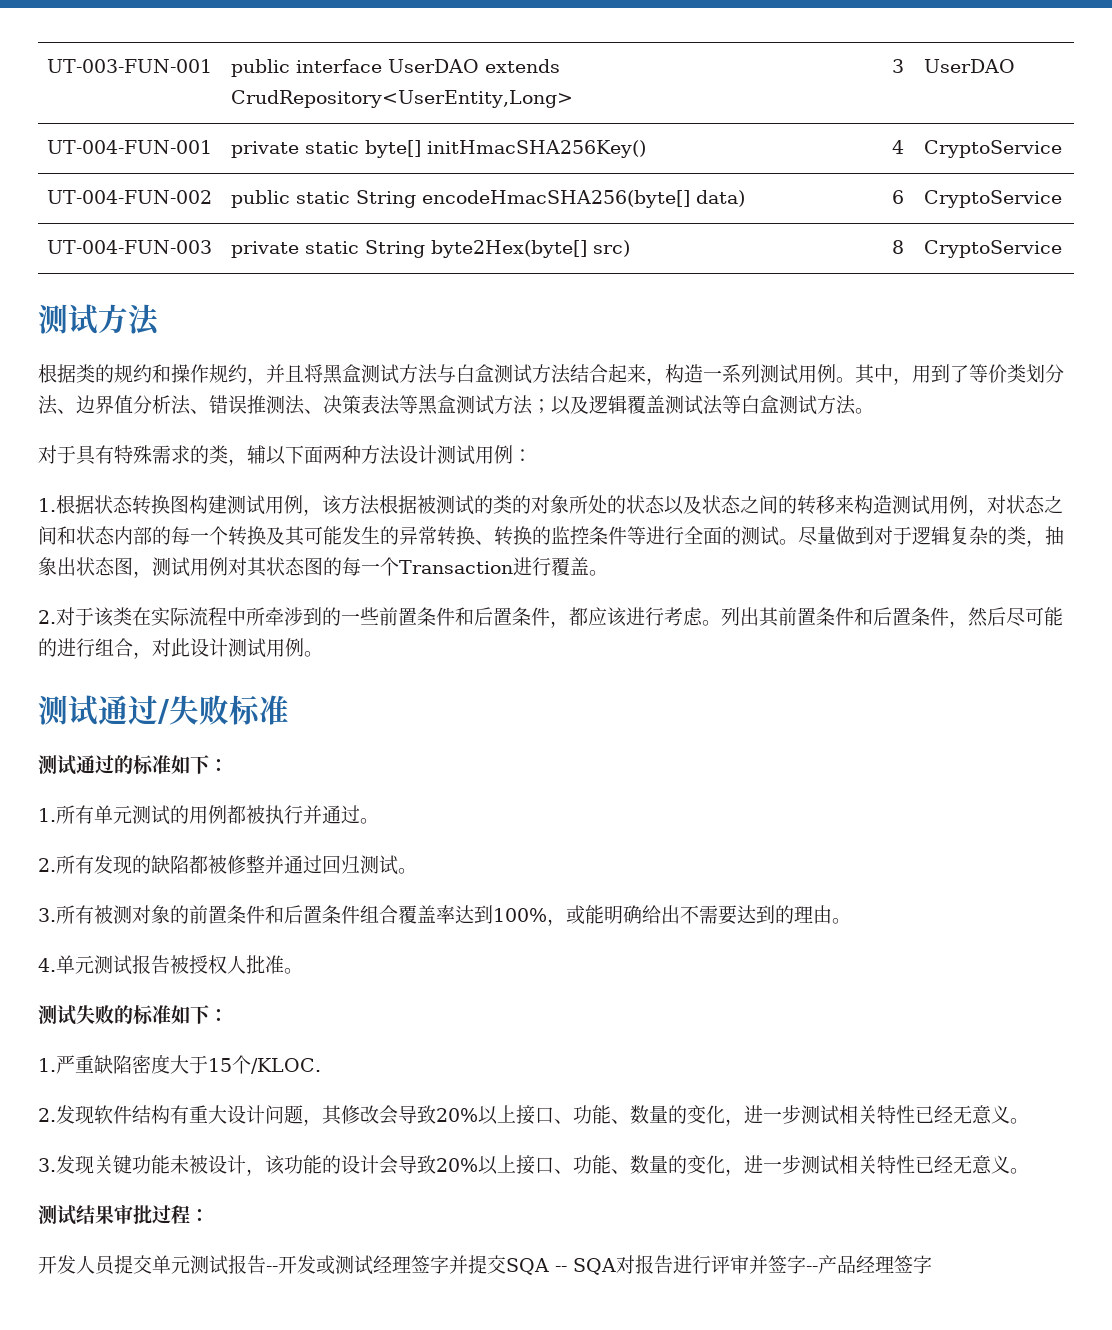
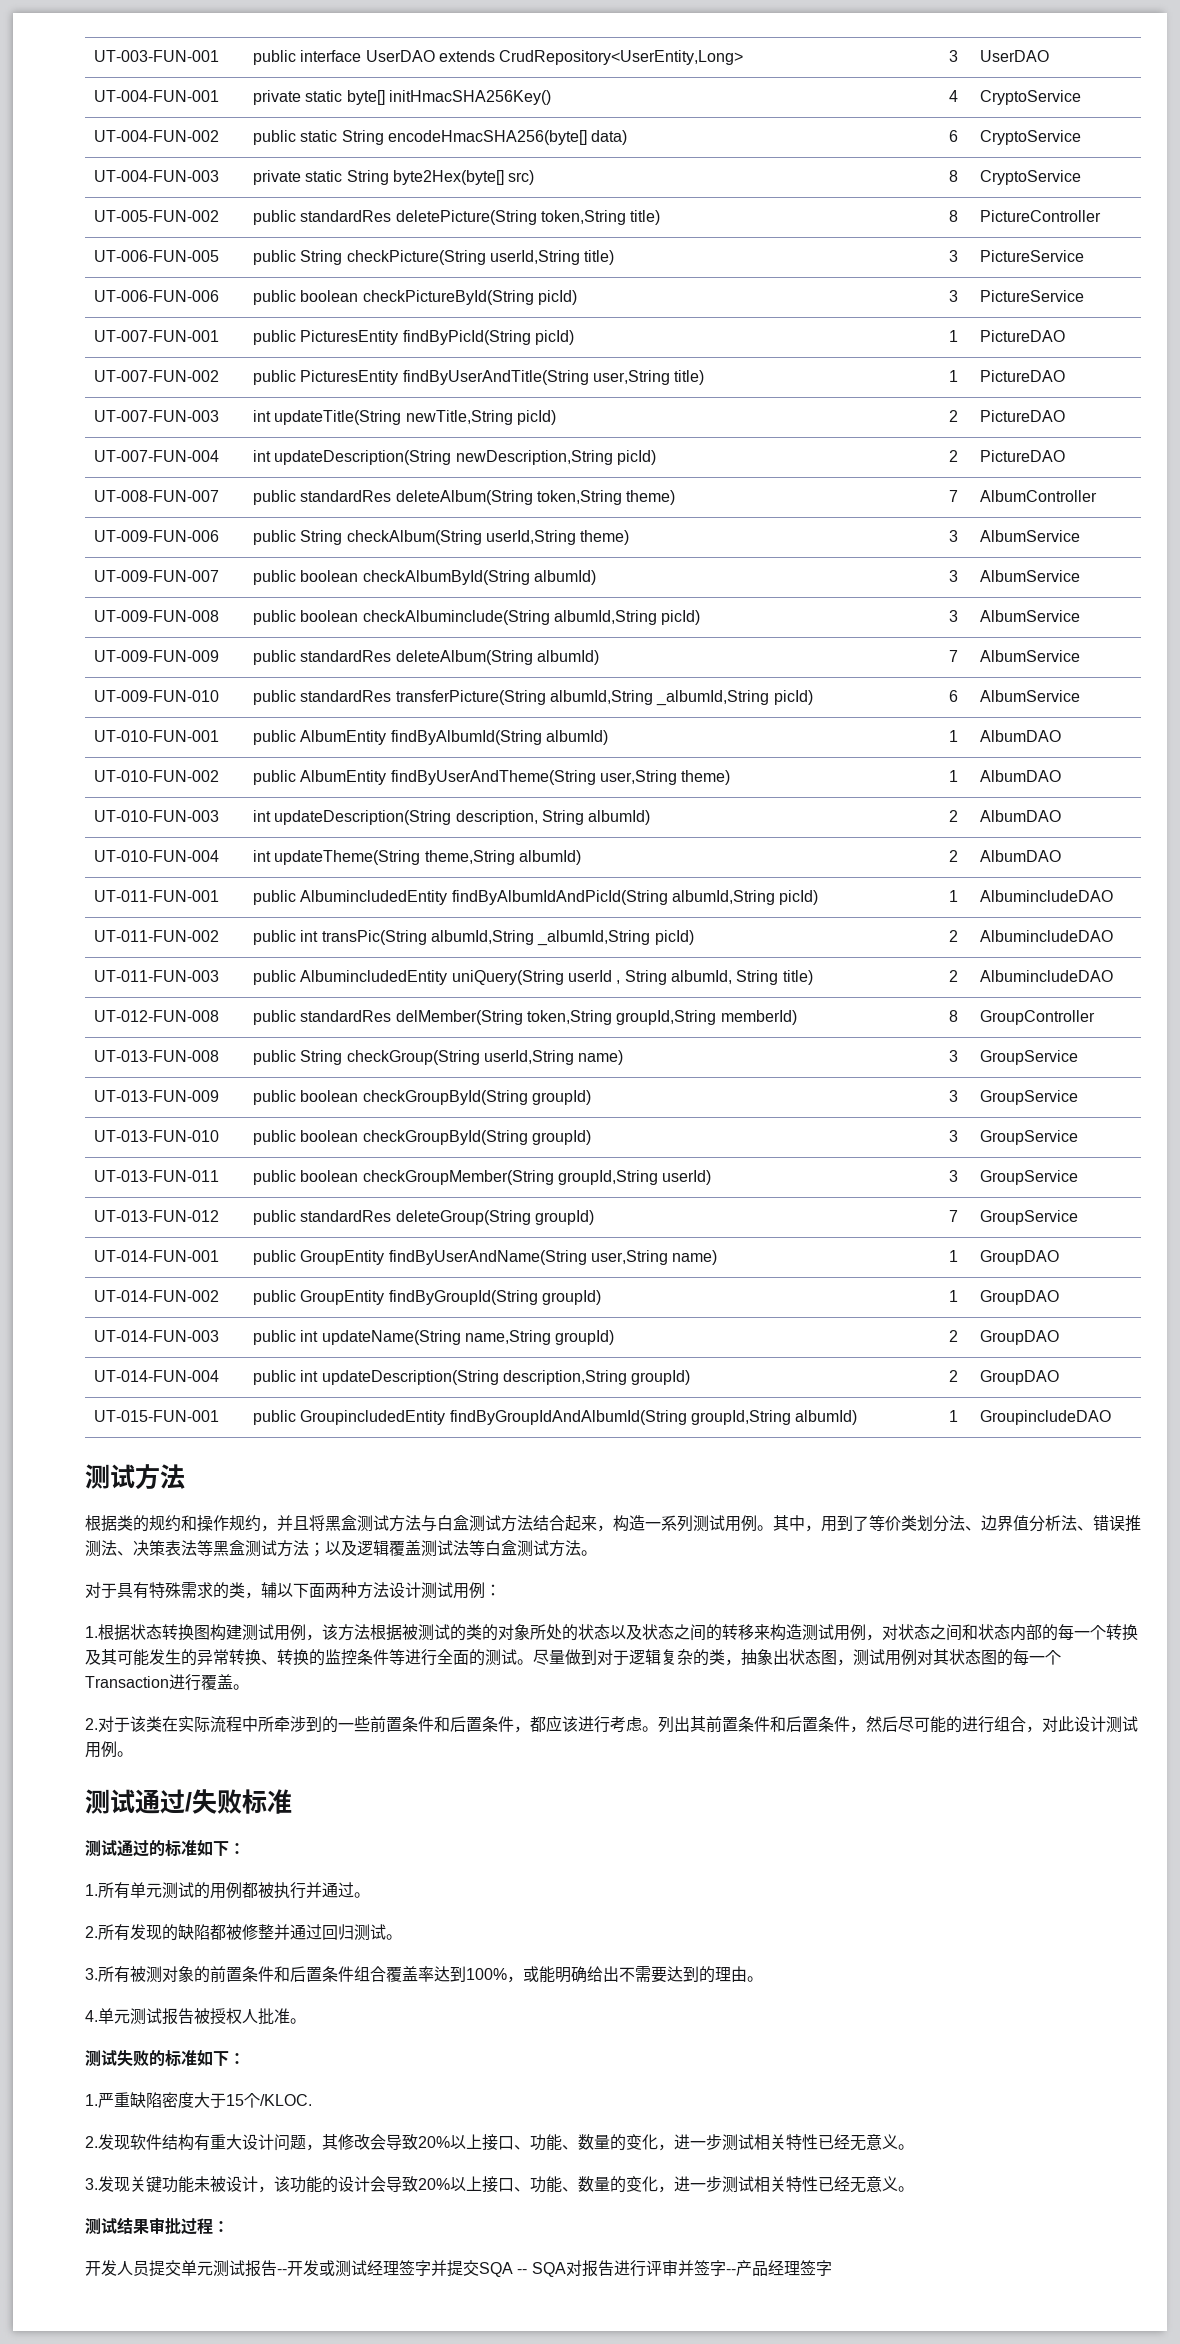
(1063, 249) none -> [94,210,220,222] [253,210,661,225] [949,210,959,222] [980,210,1102,222] [94,250,220,262] [253,250,615,265] [949,250,959,262] [980,250,1085,262] [94,290,220,302] [253,290,577,305] [949,290,959,302] [980,290,1085,302] [94,330,220,342] [253,330,574,345] [949,330,959,342] [980,330,1066,342] [94,370,220,382] [253,370,705,385] [949,370,959,382] [980,370,1066,382] [94,410,220,422] [253,410,556,425] [949,410,959,422] [980,410,1066,422] [94,450,220,462] [253,450,656,465] [949,450,959,462] [980,450,1066,462] [94,490,220,502] [253,490,676,505] [949,490,959,502] [980,490,1098,502] [94,530,220,542] [253,530,630,545] [949,530,959,542] [980,530,1081,542] [94,570,220,582] [253,570,596,585] [949,570,959,582] [980,570,1081,582] [94,610,220,622] [253,610,701,625] [949,610,959,622] [980,610,1081,622] [94,650,220,662] [253,650,599,665] [949,650,959,662] [980,650,1081,662] [94,690,220,702] [253,690,813,706] [949,690,959,702] [980,690,1081,702] [94,730,220,742] [253,730,608,745] [949,730,959,742] [980,730,1062,742] [94,770,220,782] [253,770,731,785] [949,770,959,782] [980,770,1062,782] [94,810,220,822] [253,810,651,825] [949,810,959,822] [980,810,1062,822] [94,850,220,862] [253,850,581,865] [949,850,959,862] [980,850,1062,862] [94,890,220,902] [253,890,819,905] [949,890,959,902] [980,890,1114,902] [94,930,220,942] [253,930,694,946] [949,930,959,942] [980,930,1114,942] [94,970,220,982] [253,970,813,985] [949,970,959,982] [980,970,1114,982] [94,1010,220,1022] [253,1010,797,1025] [949,1010,959,1022] [980,1010,1096,1025] [94,1050,220,1062] [253,1050,624,1065] [949,1050,959,1062] [980,1050,1079,1065] [94,1090,220,1102] [253,1090,591,1105] [949,1090,959,1102] [980,1090,1079,1105] [94,1130,220,1142] [253,1130,591,1145] [949,1130,959,1142] [980,1130,1079,1145] [94,1170,220,1182] [253,1170,712,1185] [949,1170,959,1182] [980,1170,1079,1185] [94,1210,220,1222] [253,1210,594,1225] [949,1210,959,1222] [980,1210,1079,1225] [94,1250,220,1262] [253,1250,718,1265] [949,1250,959,1262] [980,1250,1060,1265] [94,1290,220,1302] [253,1290,601,1305] [949,1290,959,1302] [980,1290,1060,1305] [94,1330,220,1342] [253,1330,615,1345] [949,1330,959,1342] [980,1330,1060,1345] [94,1370,220,1382] [253,1370,691,1385] [949,1370,959,1382] [980,1370,1060,1385] [94,1410,220,1422] [253,1410,858,1425] [949,1410,959,1422] [980,1410,1112,1425] // UT-005-FUN-002 | public standardRes deletePicture(String token,String title) | 8 | PictureController // UT-006-FUN-005 | public String checkPicture(String userId,String title) | 3 | PictureService // UT-006-FUN-006 | public boolean checkPictureById(String picId) | 3 | PictureService // UT-007-FUN-001 | public PicturesEntity findByPicId(String picId) | 1 | PictureDAO // UT-007-FUN-002 | public PicturesEntity findByUserAndTitle(String user,String title) | 1 | PictureDAO // UT-007-FUN-003 | int updateTitle(String newTitle,String picId) | 2 | PictureDAO // UT-007-FUN-004 | int updateDescription(String newDescription,String picId) | 2 | PictureDAO // UT-008-FUN-007 | public standardRes deleteAlbum(String token,String theme) | 7 | AlbumController // UT-009-FUN-006 | public String checkAlbum(String userId,String theme) | 3 | AlbumService // UT-009-FUN-007 | public boolean checkAlbumById(String albumId) | 3 | AlbumService // UT-009-FUN-008 | public boolean checkAlbuminclude(String albumId,String picId) | 3 | AlbumService // UT-009-FUN-009 | public standardRes deleteAlbum(String albumId) | 7 | AlbumService // UT-009-FUN-010 | public standardRes transferPicture(String albumId,String _albumId,String picId) | 6 | AlbumService // UT-010-FUN-001 | public AlbumEntity findByAlbumId(String albumId) | 1 | AlbumDAO // UT-010-FUN-002 | public AlbumEntity findByUserAndTheme(String user,String theme) | 1 | AlbumDAO // UT-010-FUN-003 | int updateDescription(String description, String albumId) | 2 | AlbumDAO // UT-010-FUN-004 | int updateTheme(String theme,String albumId) | 2 | AlbumDAO // UT-011-FUN-001 | public AlbumincludedEntity findByAlbumIdAndPicId(String albumId,String picId) | 1 | AlbumincludeDAO // UT-011-FUN-002 | public int transPic(String albumId,String _albumId,String picId) | 2 | AlbumincludeDAO // UT-011-FUN-003 | public AlbumincludedEntity uniQuery(String userId , String albumId, String title) | 2 | AlbumincludeDAO // UT-012-FUN-008 | public standardRes delMember(String token,String groupId,String memberId) | 8 | GroupController // UT-013-FUN-008 | public String checkGroup(String userId,String name) | 3 | GroupService // UT-013-FUN-009 | public boolean checkGroupById(String groupId) | 3 | GroupService // UT-013-FUN-010 | public boolean checkGroupById(String groupId) | 3 | GroupService // UT-013-FUN-011 | public boolean checkGroupMember(String groupId,String userId) | 3 | GroupService // UT-013-FUN-012 | public standardRes deleteGroup(String groupId) | 7 | GroupService // UT-014-FUN-001 | public GroupEntity findByUserAndName(String user,String name) | 1 | GroupDAO // UT-014-FUN-002 | public GroupEntity findByGroupId(String groupId) | 1 | GroupDAO // UT-014-FUN-003 | public int updateName(String name,String groupId) | 2 | GroupDAO // UT-014-FUN-004 | public int updateDescription(String description,String groupId) | 2 | GroupDAO // UT-015-FUN-001 | public GroupincludedEntity findByGroupIdAndAlbumId(String groupId,String albumId) | 1 | GroupincludeDAO

